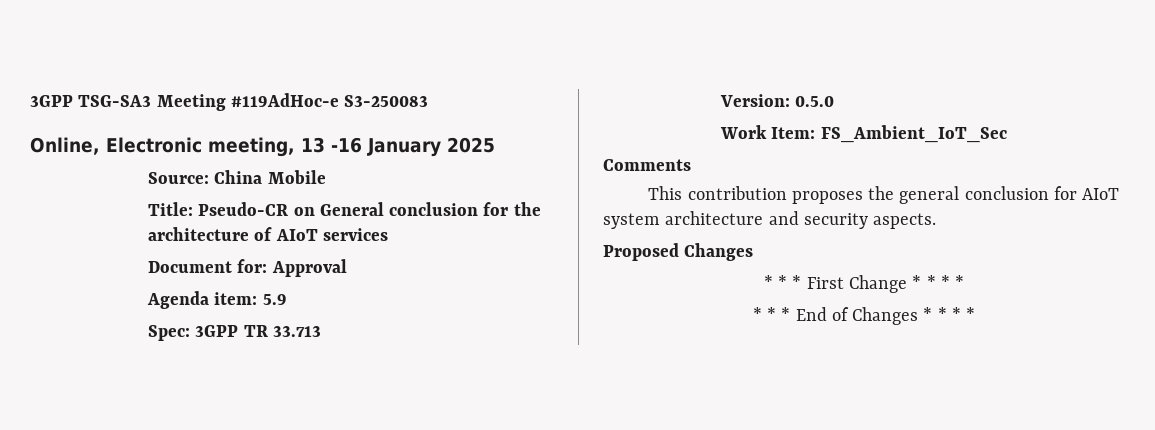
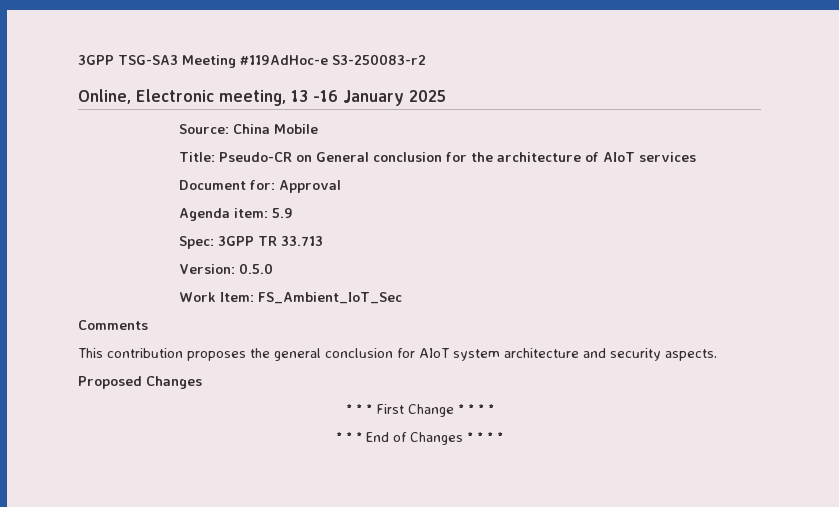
[344,95,429,107] S3-250083 -> [332,54,426,65] S3-250083-r2

